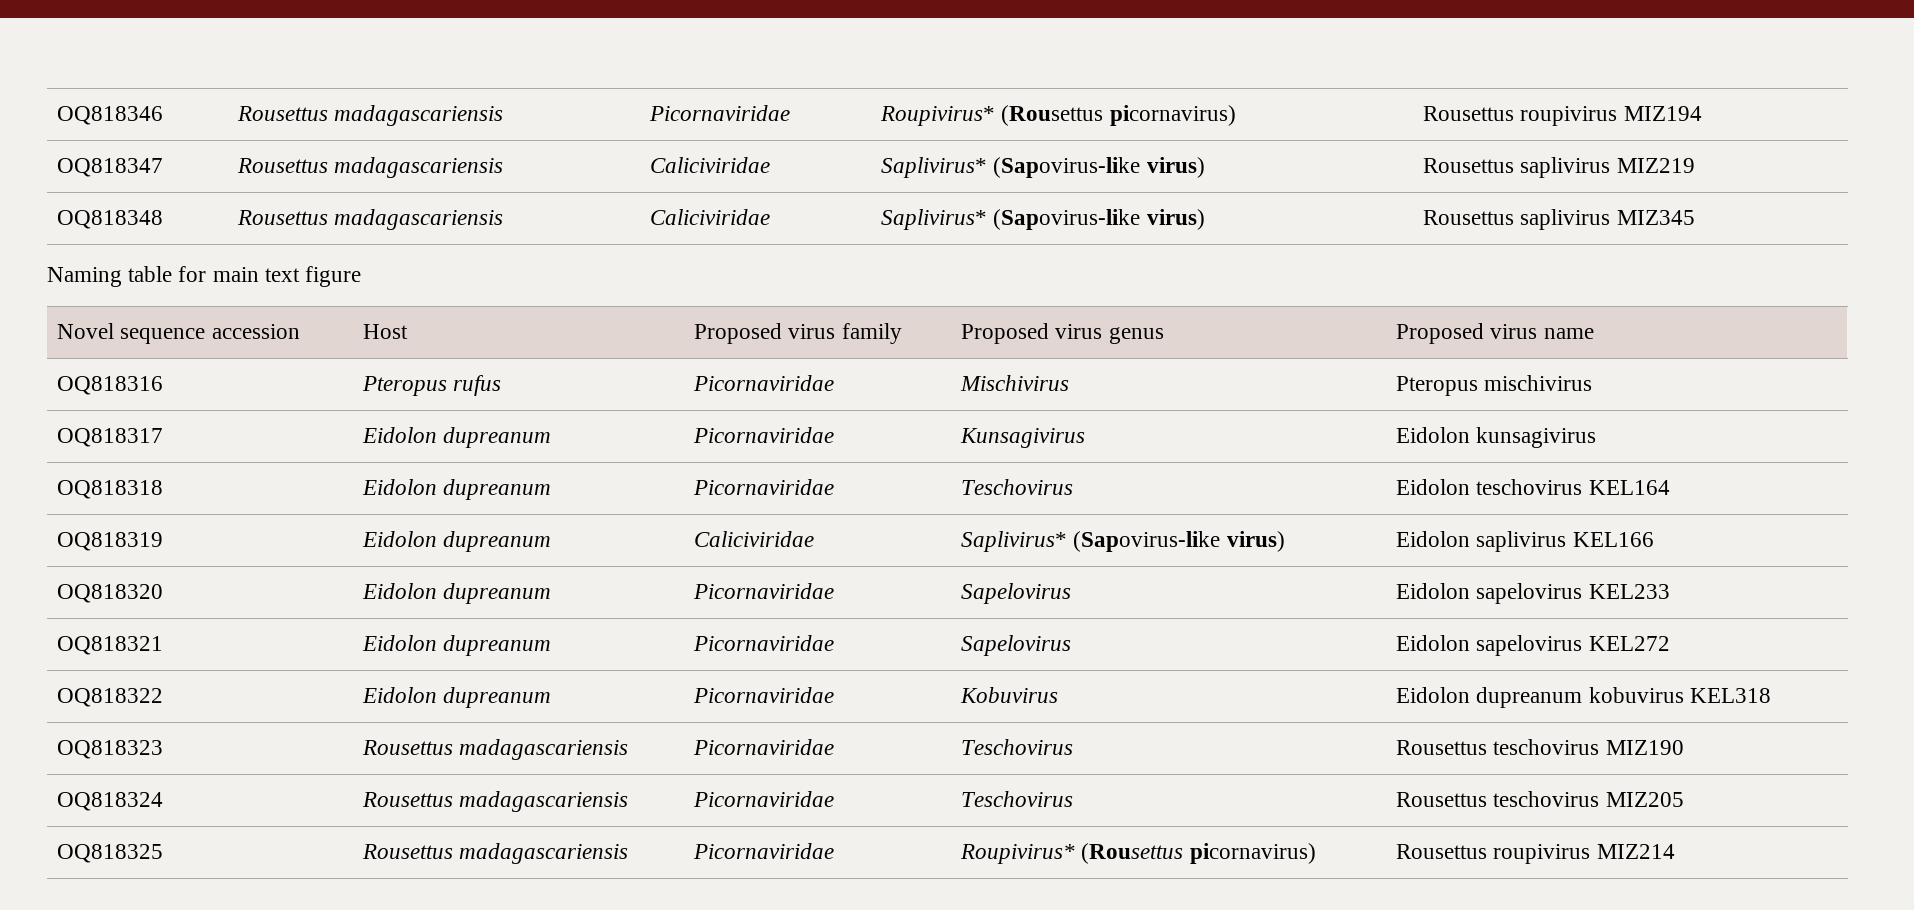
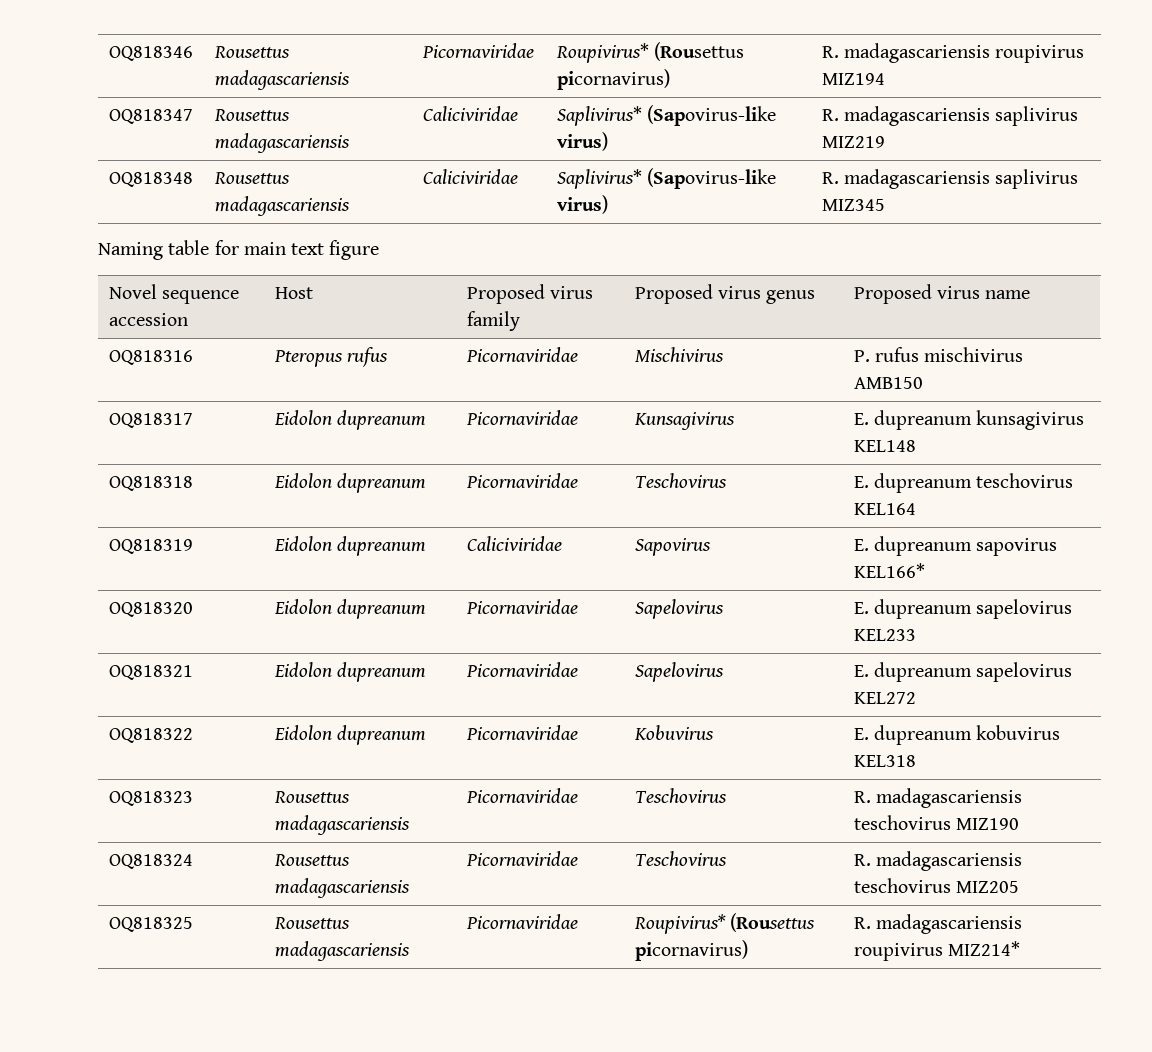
[1423,106,1515,121] Rousettus -> [821,43,991,63] R. madagascariensis
[1423,158,1515,173] Rousettus -> [821,106,991,126] R. madagascariensis
[1423,210,1515,225] Rousettus -> [821,169,991,189] R. madagascariensis
[1396,376,1479,396] Pteropus -> [853,347,920,362] P. rufus
(1593, 383) none -> [853,377,923,389] AMB150
[1396,427,1471,443] Eidolon -> [853,410,973,430] E. dupreanum
(1597, 437) none -> [853,440,916,452] KEL148
[1396,479,1471,495] Eidolon -> [853,473,973,493] E. dupreanum
[961,531,1285,552] [1396,531,1654,552] Saplivirus* (Sapovirus-like virus) | Eidolon saplivirus KEL166 -> [634,538,711,556] [853,536,1058,556] [853,563,925,578] Sapovirus | E. dupreanum sapovirus KEL166*
[1396,583,1471,599] Eidolon -> [853,599,973,619] E. dupreanum
[1396,635,1471,651] Eidolon -> [853,662,973,682] E. dupreanum
[1396,687,1471,703] Eidolon -> [853,728,869,740] E.
[1396,740,1488,755] Rousettus -> [853,788,1023,808] R. madagascariensis
[1396,792,1488,807] Rousettus -> [853,851,1023,871] R. madagascariensis
[1396,844,1675,864] Rousettus roupivirus MIZ214 -> [853,914,1023,934] [853,941,1021,961] R. madagascariensis roupivirus MIZ214*

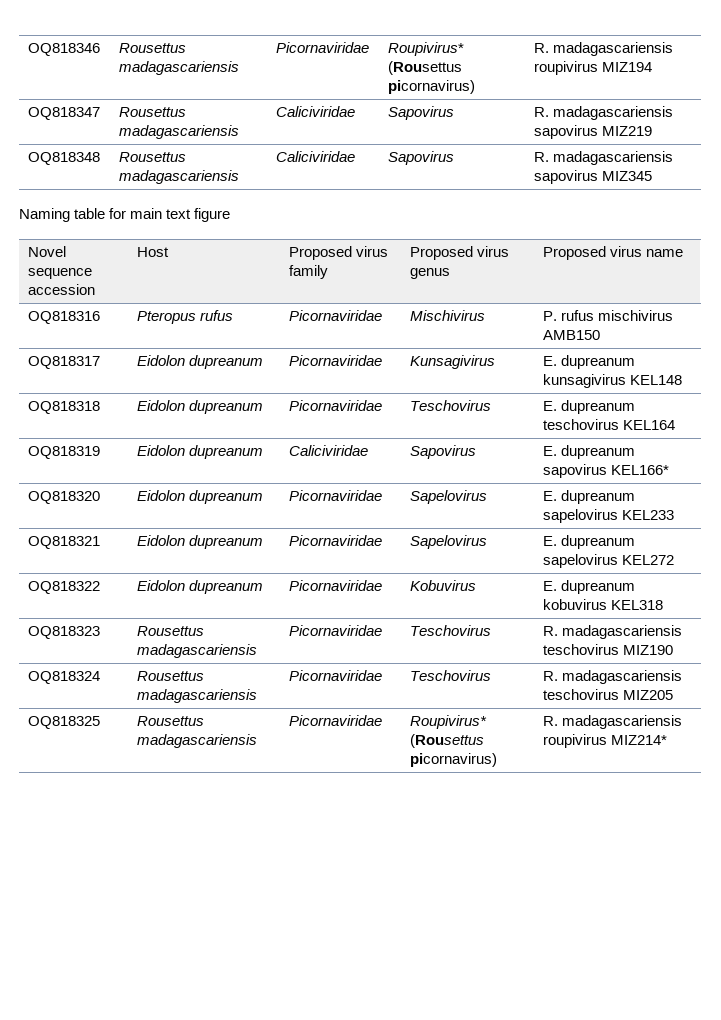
[556,105,777,126] [556,132,608,151] [821,106,1079,126] Saplivirus* (Sapovirus-like virus) | R. madagascariensis saplivirus -> [388,106,455,120] [534,106,674,120] [534,125,599,139] Sapovirus | R. madagascariensis sapovirus
[556,168,777,189] [556,195,608,214] [821,169,1079,189] Saplivirus* (Sapovirus-like virus) | R. madagascariensis saplivirus -> [388,151,455,165] [534,151,674,165] [534,170,599,184] Sapovirus | R. madagascariensis sapovirus

